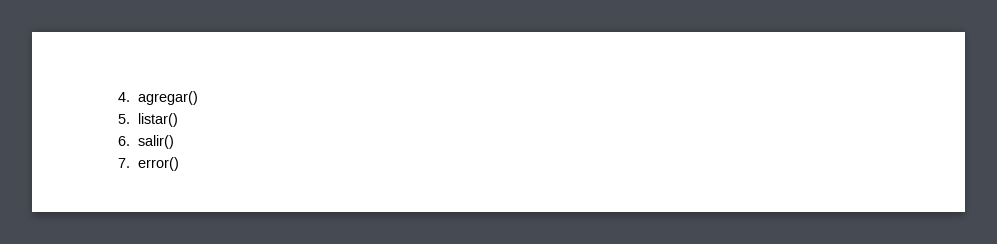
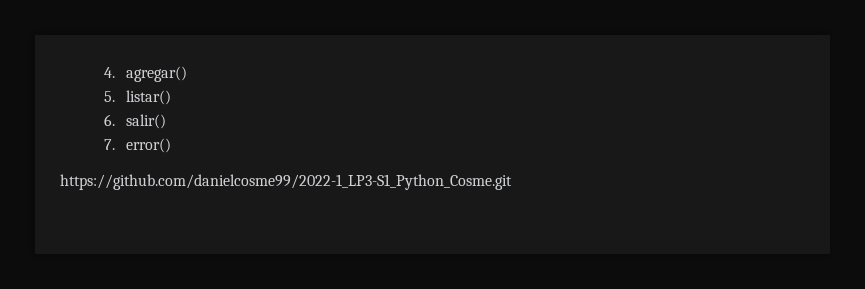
(180, 164) none -> [60,174,512,190] // https://github.com/danielcosme99/2022-1_LP3-S1_Python_Cosme.git

